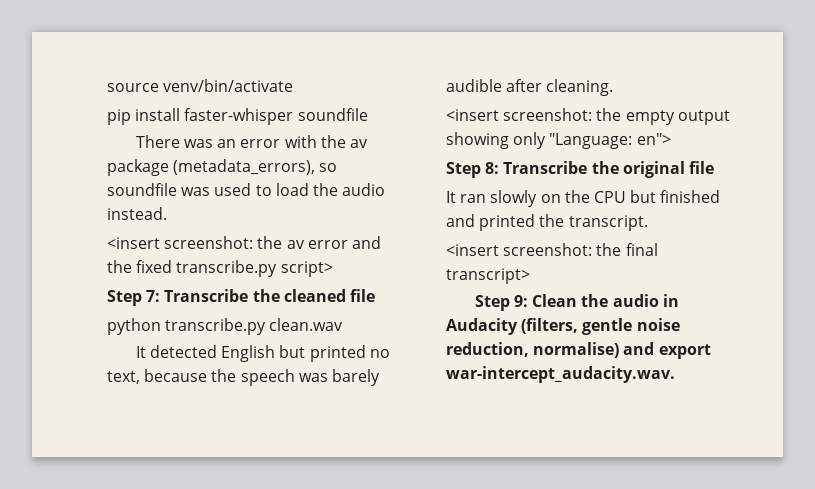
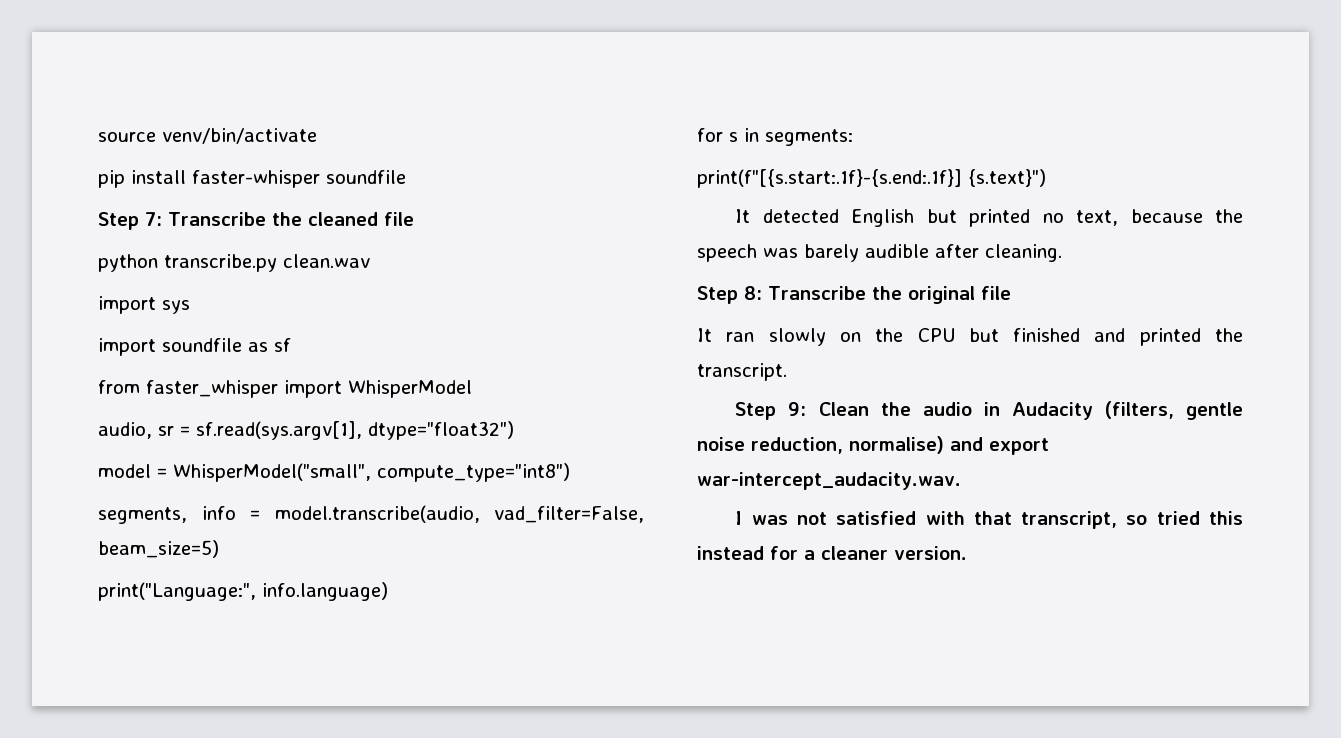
[135,135,368,148] [107,159,338,176] [107,183,386,196] [107,207,167,220] [107,236,381,249] [107,260,333,277] // There was an error with the av package (metadata_errors), so soundfile was used to load the audio instead. // <insert screenshot: the av error and the fixed transcribe.py script> -> (406, 177) none
(344, 324) none -> [98,296,190,314] [98,338,291,356] [98,380,472,398] [98,421,514,440] [98,463,570,482] [98,505,645,524] [98,540,219,558] [98,582,388,601] [697,128,853,146] [697,169,1046,188] // import sys // import soundfile as sf // from faster_whisper import WhisperModel // audio, sr = sf.read(sys.argv[1], dtype="float32") // model = WhisperModel("small", compute_type="int8") // segments, info = model.transcribe(audio, vad_filter=False, beam_size=5) // print("Language:", info.language) // for s in segments: // print(f"[{s.start:.1f}-{s.end:.1f}] {s.text}")
[446,108,730,125] [446,132,671,149] // <insert screenshot: the empty output showing only "Language: en"> -> (1062, 253) none
[446,243,658,256] [446,268,530,284] // <insert screenshot: the final transcript> -> (787, 372) none
(675, 374) none -> [735,511,1243,529] [697,546,967,560] // I was not satisfied with that transcript, so tried this instead for a cleaner version.

